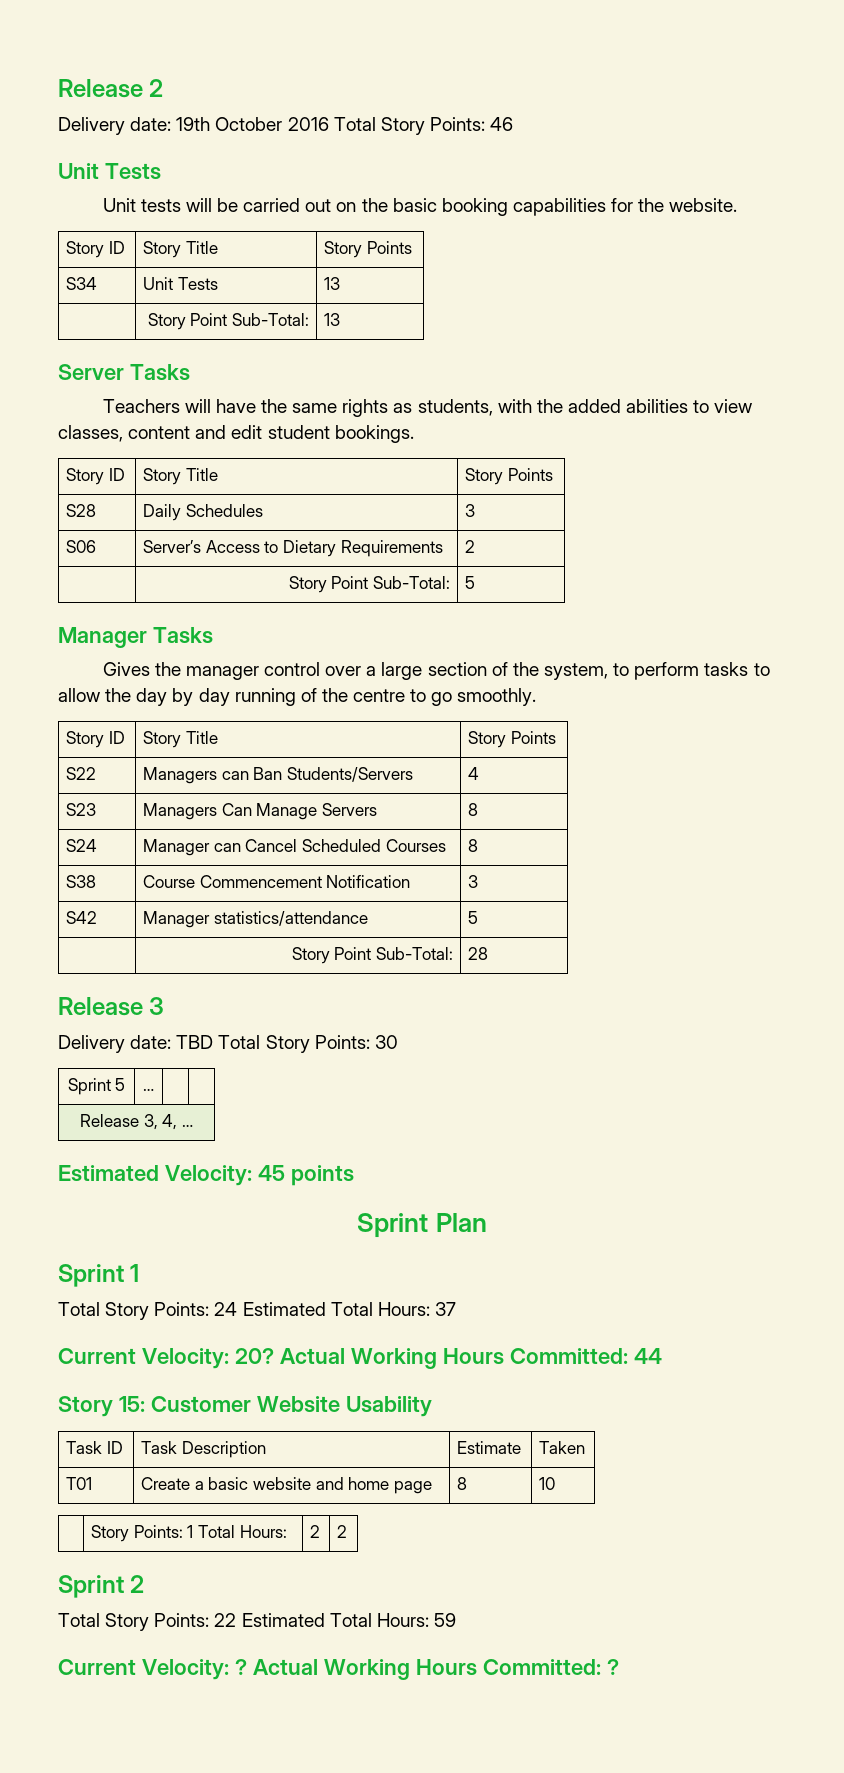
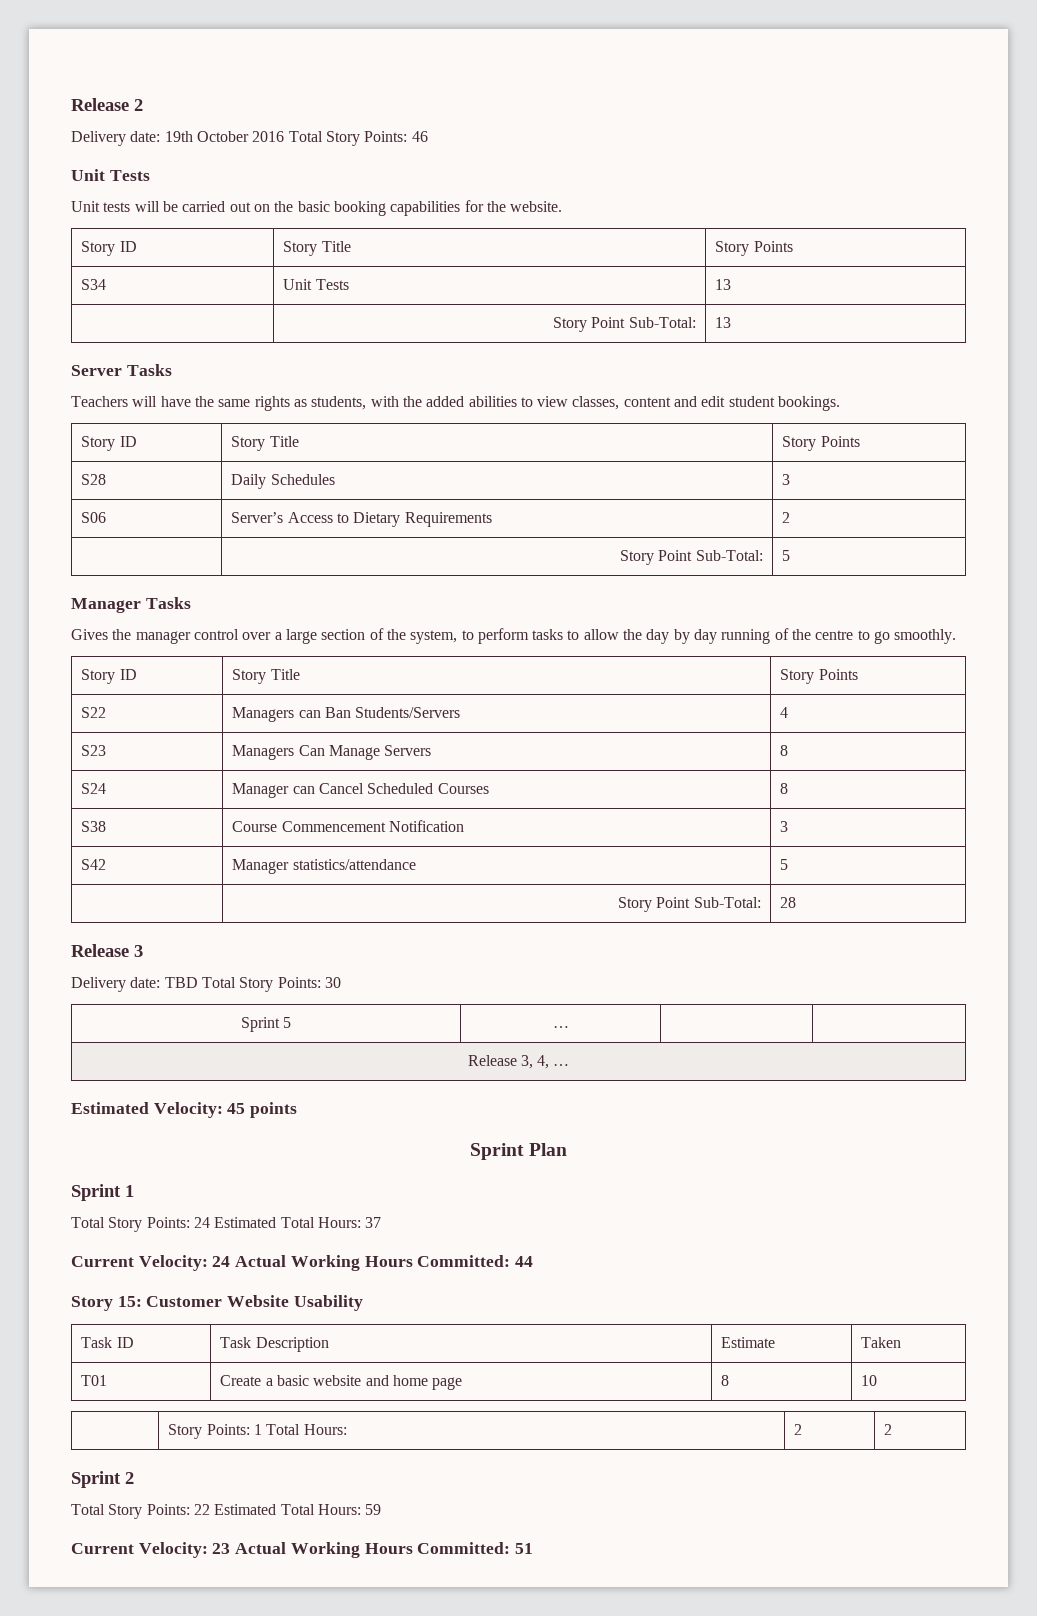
[234,1348,274,1364] 20? -> [212,1256,231,1267] 24
[234,1659,619,1680] ? Actual Working Hours Committed: ? -> [212,1542,534,1558] 23 Actual Working Hours Committed: 51

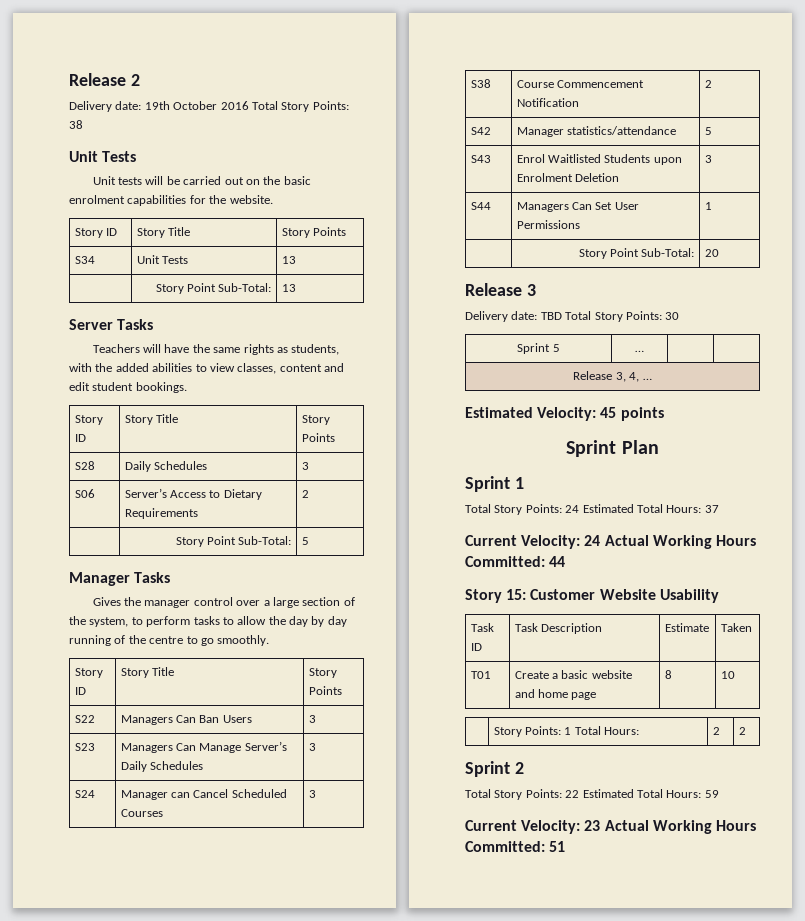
[411,131,428,142] 46 -> [69,120,83,129] 38
[333,201,386,216] booking -> [69,195,125,204] enrolment
[298,707,461,718] [780,707,789,718] can Ban Students/Servers | 4 -> [175,715,252,723] [308,715,316,723] Can Ban Users | 3
[384,745,432,756] [780,745,789,756] Servers | 8 -> [244,741,287,751] [120,761,203,772] [308,743,316,751] Server’s Daily Schedules | 3
[780,783,789,794] 8 -> [308,790,316,798] 3
[780,821,789,832] 3 -> [704,80,712,88] 2
[618,897,761,912] [780,897,797,908] // | Story Point Sub-Total: | 28 -> [470,155,491,163] [516,154,682,165] [516,173,619,182] [704,155,712,163] [470,202,491,210] [516,202,639,212] [516,220,580,229] [704,202,712,210] [578,248,695,259] [704,249,719,257] // S43 | Enrol Waitlisted Students upon Enrolment Deletion | 3 // S44 | Managers Can Set User Permissions | 1 // | Story Point Sub-Total: | 20

